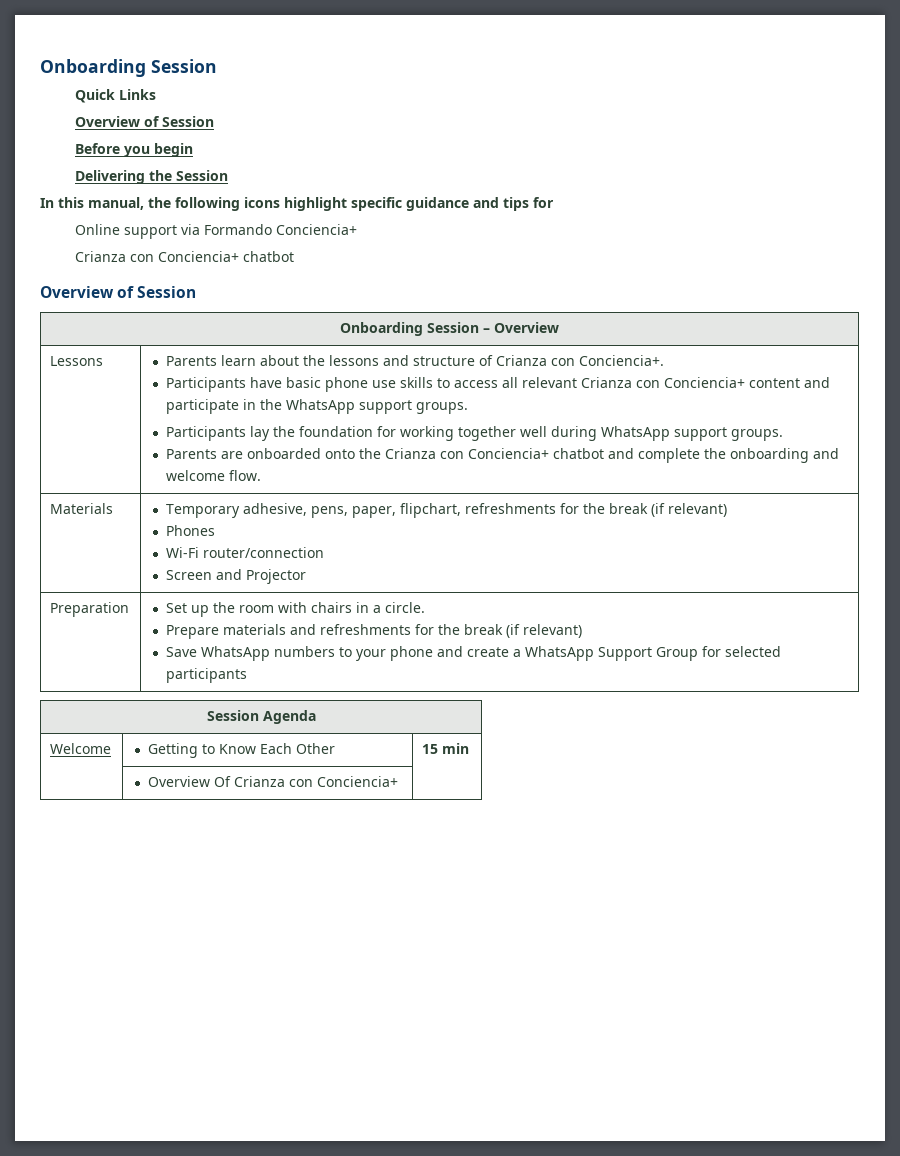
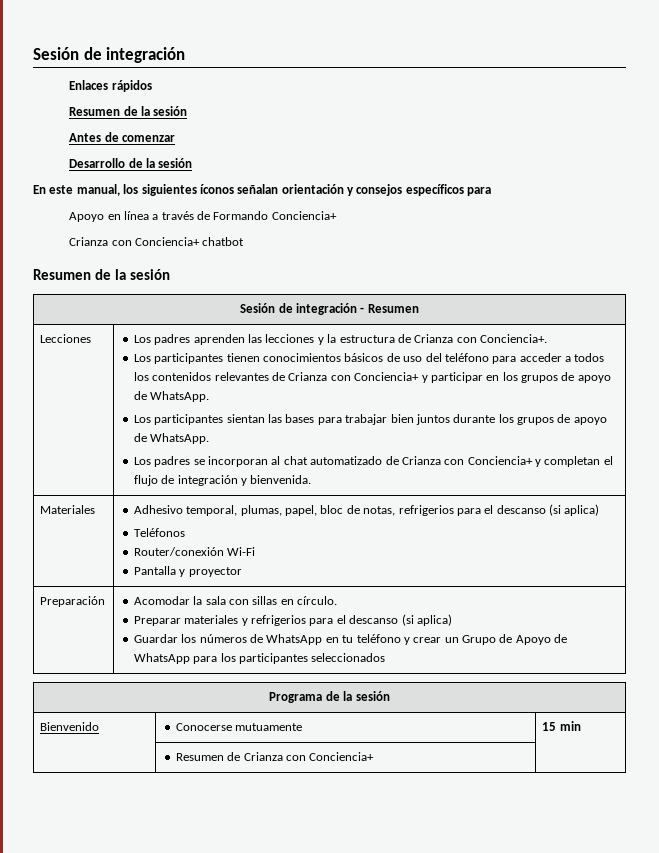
[40,59,217,77] [74,89,156,103] [74,116,214,127] [74,143,193,157] [74,170,228,184] [40,197,554,211] [74,224,200,239] Onboarding Session // Quick Links // Overview of Session // Before you begin // Delivering the Session // In this manual, the following icons highlight specific guidance and tips for // Online support via -> [33,47,186,63] [69,80,152,92] [69,106,188,116] [69,132,175,142] [69,158,193,168] [33,184,492,196] [69,211,211,222] Sesión de integración // Enlaces rápidos // Resumen de la sesión // Antes de comenzar // Desarrollo de la sesión // En este manual, los siguientes íconos señalan orientación y consejos específicos para // Apoyo en línea a través de
[40,286,197,298] [340,322,559,336] [50,356,104,366] [165,355,664,366] [165,377,830,392] [165,399,468,414] [165,426,783,441] [165,448,839,463] [165,470,261,481] [50,503,114,514] [165,503,727,518] [165,525,215,536] [165,547,324,558] [165,569,306,584] [50,602,130,617] [165,602,425,617] [165,624,582,639] [165,646,781,661] [165,668,247,683] [206,710,316,724] [50,743,112,754] [147,743,335,758] Overview of Session // Onboarding Session – Overview // Lessons | Parents learn about the lessons and structure of Crianza con Conciencia+. // Participants have basic phone use skills to access all relevant Crianza con Conciencia+ content and participate in the WhatsApp support groups. // Participants lay the foundation for working together well during WhatsApp support groups. // Parents are onboarded onto the Crianza con Conciencia+ chatbot and complete the onboarding and welcome flow. // Materials | Temporary adhesive, pens, paper, flipchart, refreshments for the break (if relevant) // Phones // Wi-Fi router/connection // Screen and Projector // Preparation | Set up the room with chairs in a circle. // Prepare materials and refreshments for the break (if relevant) // Save WhatsApp numbers to your phone and create a WhatsApp Support Group for selected participants // Session Agenda // Welcome | Getting to Know Each Other -> [33,269,170,280] [240,303,419,315] [40,334,92,343] [133,334,547,345] [133,353,605,364] [133,372,611,383] [133,391,210,402] [133,414,607,425] [133,433,210,444] [133,456,613,467] [133,475,312,486] [40,505,96,514] [133,504,600,516] [133,528,185,537] [133,547,256,556] [133,566,242,577] [40,596,106,607] [133,596,338,605] [133,614,452,626] [133,634,568,645] [133,653,386,664] [269,691,390,703] [40,722,100,731] [175,723,303,731] Resumen de la sesión // Sesión de integración - Resumen // Lecciones | Los padres aprenden las lecciones y la estructura de Crianza con Conciencia+. // Los participantes tienen conocimientos básicos de uso del teléfono para acceder a todos los contenidos relevantes de Crianza con Conciencia+ y participar en los grupos de apoyo de WhatsApp. // Los participantes sientan las bases para trabajar bien juntos durante los grupos de apoyo de WhatsApp. // Los padres se incorporan al chat automatizado de Crianza con Conciencia+ y completan el flujo de integración y bienvenida. // Materiales | Adhesivo temporal, plumas, papel, bloc de notas, refrigerios para el descanso (si aplica) // Teléfonos // Router/conexión Wi-Fi // Pantalla y proyector // Preparación | Acomodar la sala con sillas en círculo. // Preparar materiales y refrigerios para el descanso (si aplica) // Guardar los números de WhatsApp en tu teléfono y crear un Grupo de Apoyo de WhatsApp para los participantes seleccionados // Programa de la sesión // Bienvenido | Conocerse mutuamente
[147,776,231,787] Overview Of -> [175,752,241,761] Resumen de

